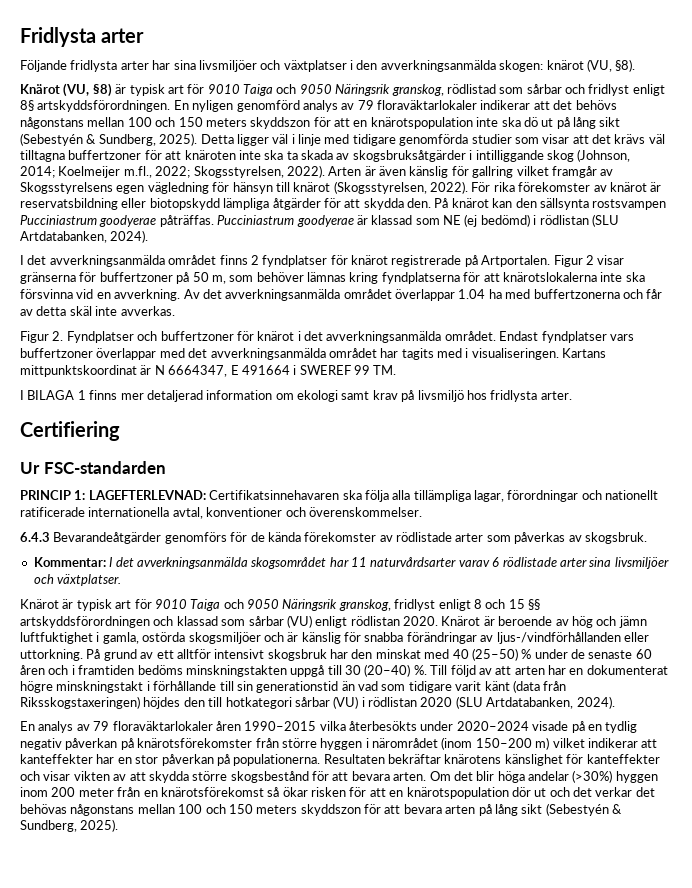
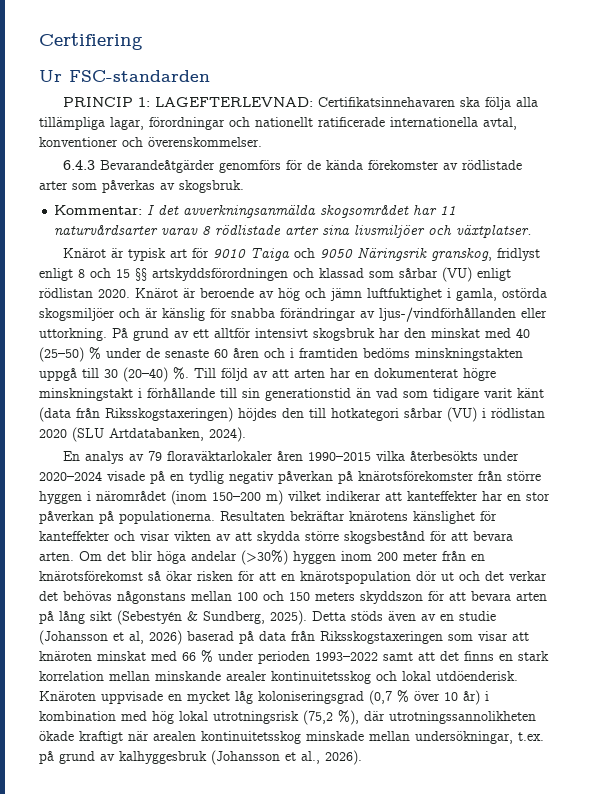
[20,27,145,47] [20,59,636,72] [20,83,665,97] [20,100,617,112] [20,117,621,129] [20,133,665,146] [20,149,631,162] [20,165,614,178] [20,181,662,194] [20,198,667,210] [20,214,619,227] [20,230,149,243] [20,255,625,267] [20,272,645,284] [20,289,663,301] [20,306,175,316] [20,331,634,343] [20,348,607,360] [20,365,397,377] [20,390,572,402] Fridlysta arter // Följande fridlysta arter har sina livsmiljöer och växtplatser i den avverkningsanmälda skogen: knärot (VU, §8). // Knärot (VU, §8) är typisk art för 9010 Taiga och 9050 Näringsrik granskog, rödlistad som sårbar och fridlyst enligt 8§ artskyddsförordningen. En nyligen genomförd analys av 79 floraväktarlokaler indikerar att det behövs någonstans mellan 100 och 150 meters skyddszon för att en knärotspopulation inte ska dö ut på lång sikt (Sebestyén & Sundberg, 2025). Detta ligger väl i linje med tidigare genomförda studier som visar att det krävs väl tilltagna buffertzoner för att knäroten inte ska ta skada av skogsbruksåtgärder i intilliggande skog (Johnson, 2014; Koelmeijer m.fl., 2022; Skogsstyrelsen, 2022). Arten är även känslig för gallring vilket framgår av Skogsstyrelsens egen vägledning för hänsyn till knärot (Skogsstyrelsen, 2022). För rika förekomster av knärot är reservatsbildning eller biotopskydd lämpliga åtgärder för att skydda den. På knärot kan den sällsynta rostsvampen Pucciniastrum goodyerae påträffas. Pucciniastrum goodyerae är klassad som NE (ej bedömd) i rödlistan (SLU Artdatabanken, 2024). // I det avverkningsanmälda området finns 2 fyndplatser för knärot registrerade på Artportalen. Figur 2 visar gränserna för buffertzoner på 50 m, som behöver lämnas kring fyndplatserna för att knärotslokalerna inte ska försvinna vid en avverkning. Av det avverkningsanmälda området överlappar 1.04 ha med buffertzonerna och får av detta skäl inte avverkas. // Figur 2. Fyndplatser och buffertzoner för knärot i det avverkningsanmälda området. Endast fyndplatser vars buffertzoner överlappar med det avverkningsanmälda området har tagits med i visualiseringen. Kartans mittpunktskoordinat är N 6664347, E 491664 i SWEREF 99 TM. // I BILAGA 1 finns mer detaljerad information om ekologi samt krav på livsmiljö hos fridlysta arter. // -> (39, 41) none
[492,557,500,567] 6 -> [202,226,212,235] 8
(119, 825) none -> [312,611,496,621] [39,630,529,645] [39,650,549,664] [39,671,518,684] [39,690,489,705] [39,710,536,725] [39,731,544,744] [39,750,362,765] Detta stöds även av en studie (Johansson et al, 2026) baserad på data från Riksskogstaxeringen som visar att knäroten minskat med 66 % under perioden 1993–2022 samt att det finns en stark korrelation mellan minskande arealer kontinuitetsskog och lokal utdöenderisk. Knäroten uppvisade en mycket låg koloniseringsgrad (0,7 % över 10 år) i kombination med hög lokal utrotningsrisk (75,2 %), där utrotningssannolikheten ökade kraftigt när arealen kontinuitetsskog minskade mellan undersökningar, t.ex. på grund av kalhyggesbruk (Johansson et al., 2026).

